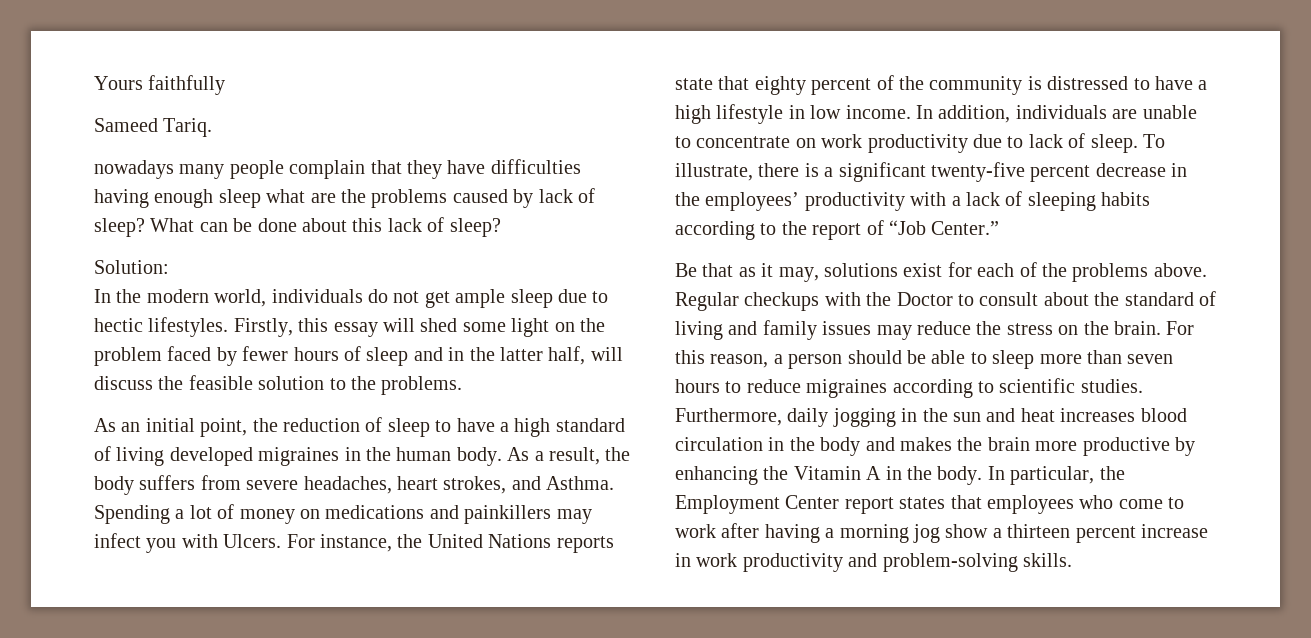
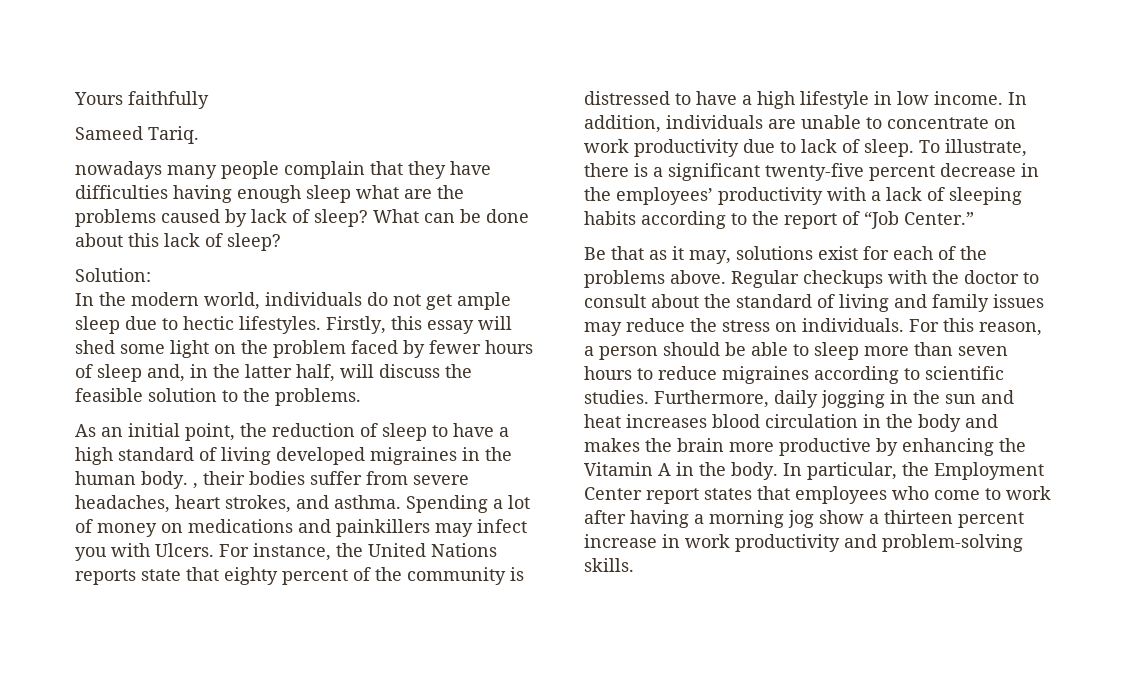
[413,347,443,361] and -> [147,364,185,382] and,
[507,447,631,465] [94,475,196,495] As a result, the body suffers -> [193,471,362,489] , their bodies suffer
[546,476,615,490] Asthma. -> [334,495,401,509] asthma.
[896,292,953,306] Doctor -> [964,270,1019,284] doctor
[1083,321,1161,335] the brain. -> [802,318,904,332] individuals.

